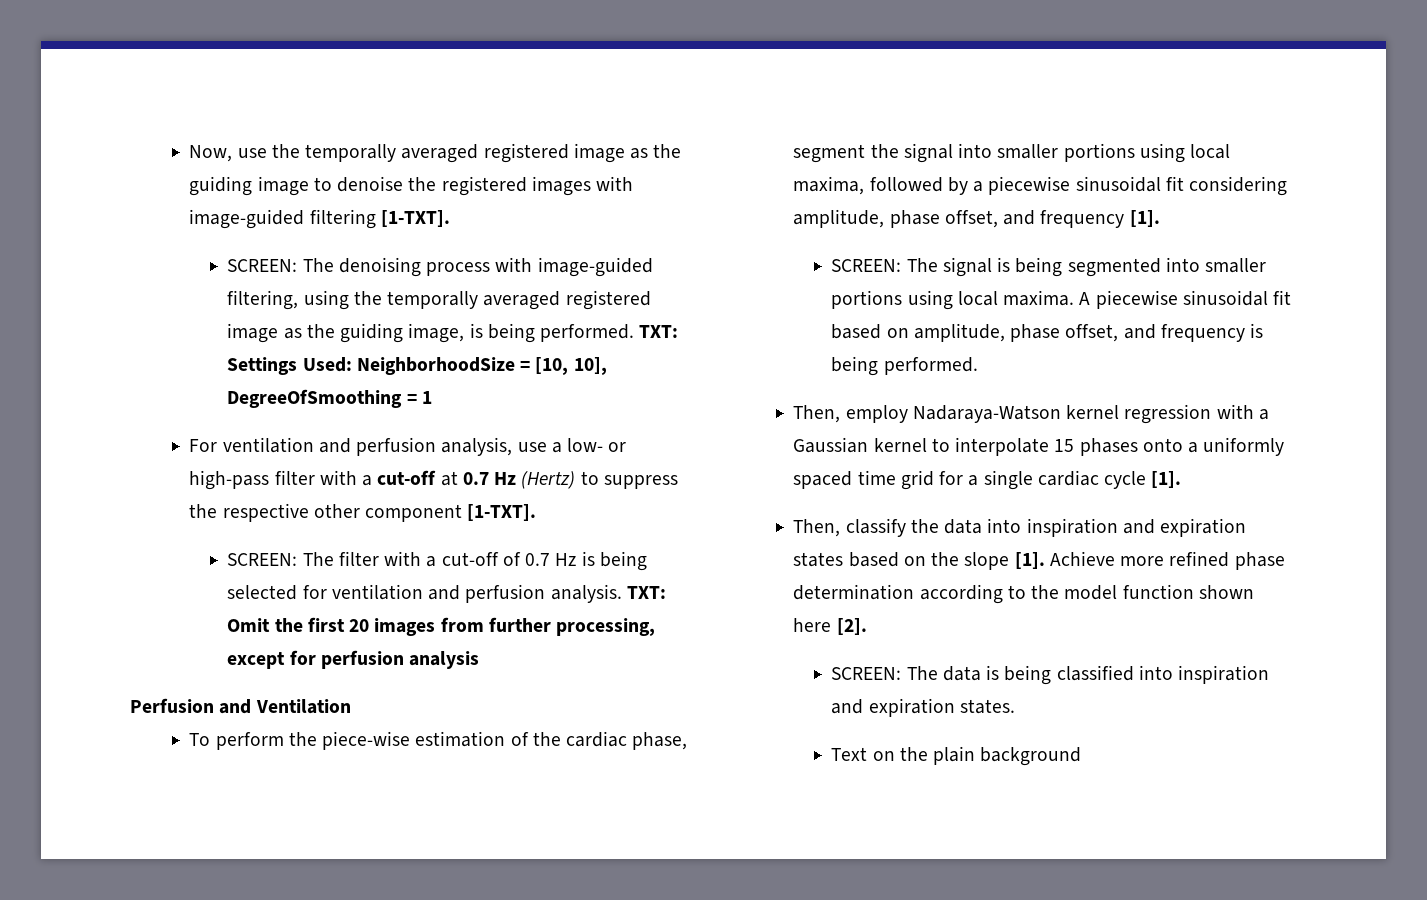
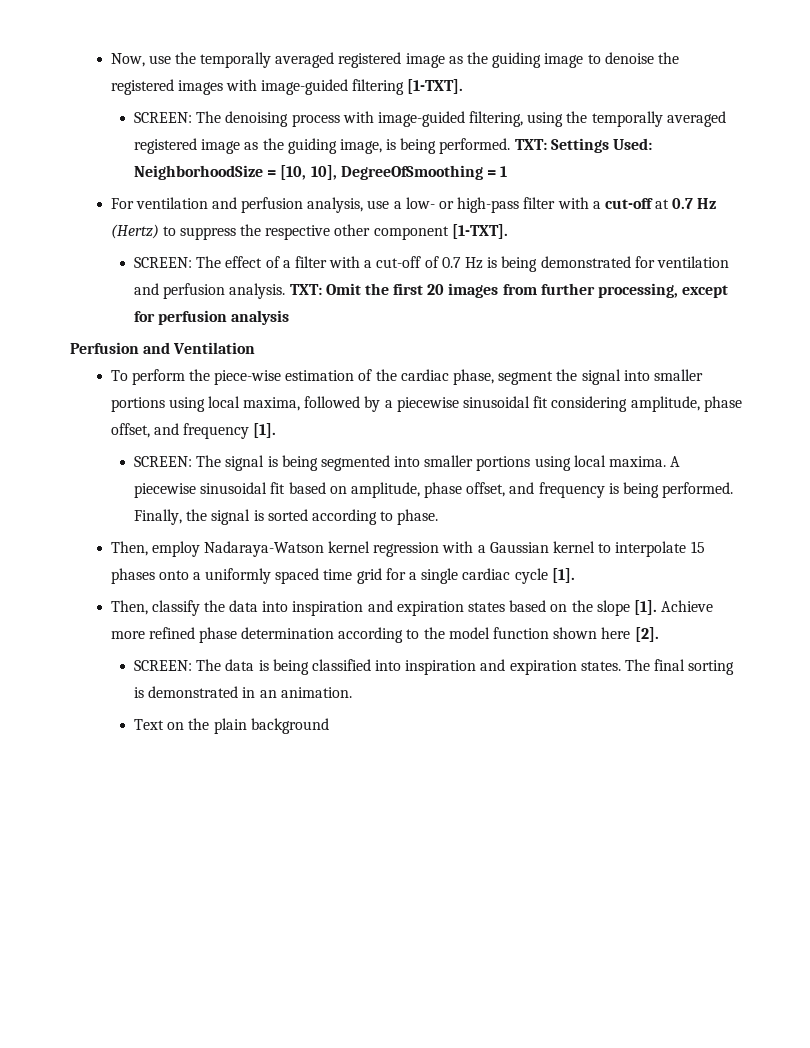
(334, 559) none -> [225,256,291,268] effect of a
[227,585,298,600] selected -> [540,256,631,268] demonstrated
(978, 366) none -> [133,509,439,525] Finally, the signal is sorted according to phase.
(1015, 706) none -> [625,659,735,675] [133,686,352,698] The final sorting is demonstrated in an animation.

